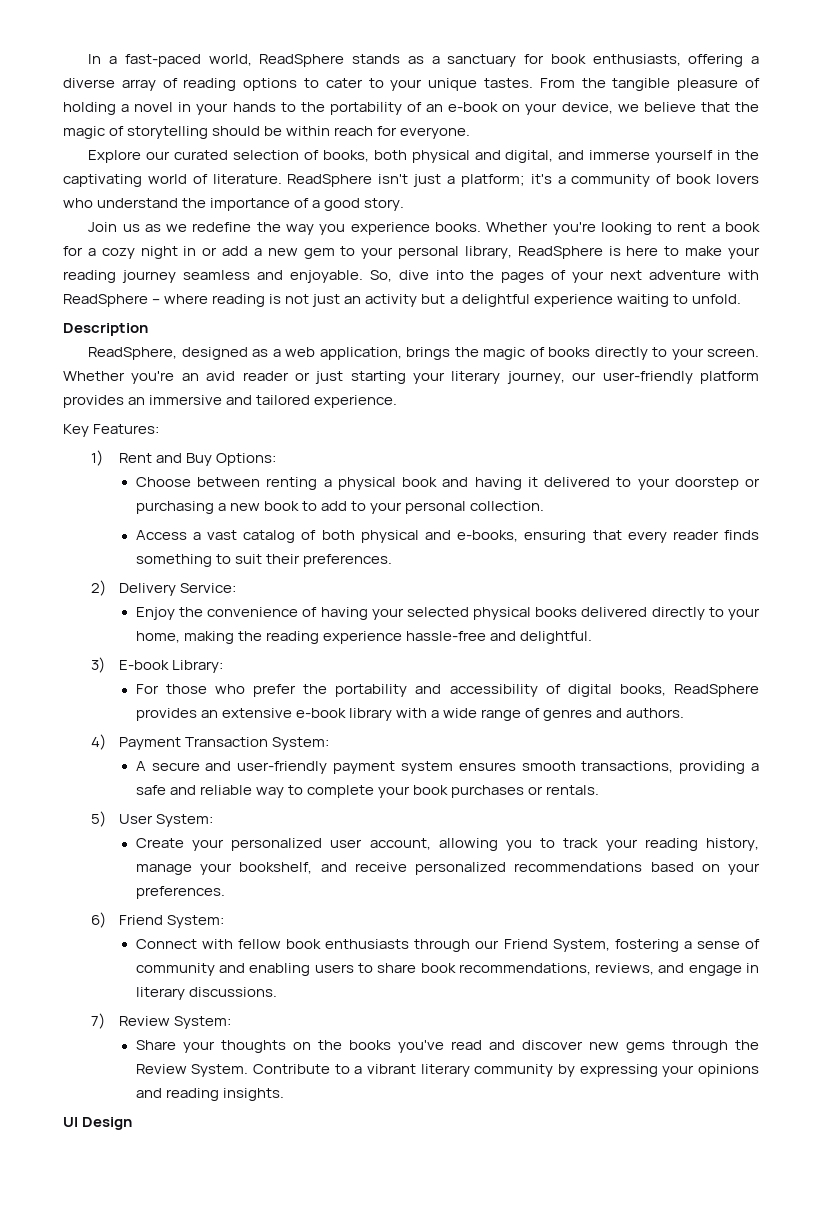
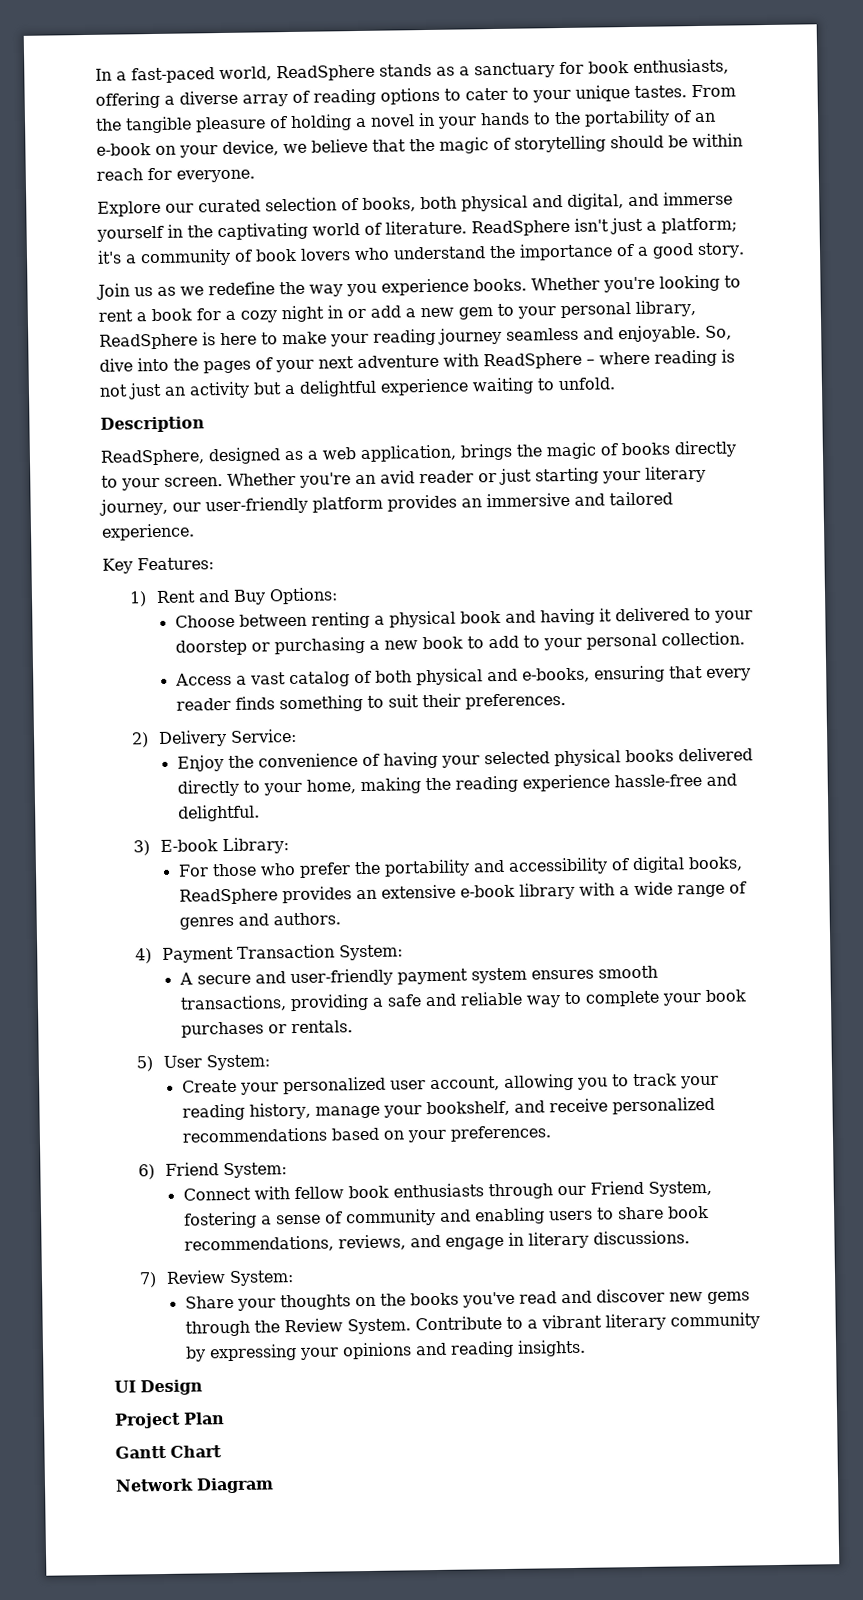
(133, 1123) none -> [114,1412,225,1429] [115,1445,222,1459] [115,1477,274,1494] // Project Plan // Gantt Chart // Network Diagram

